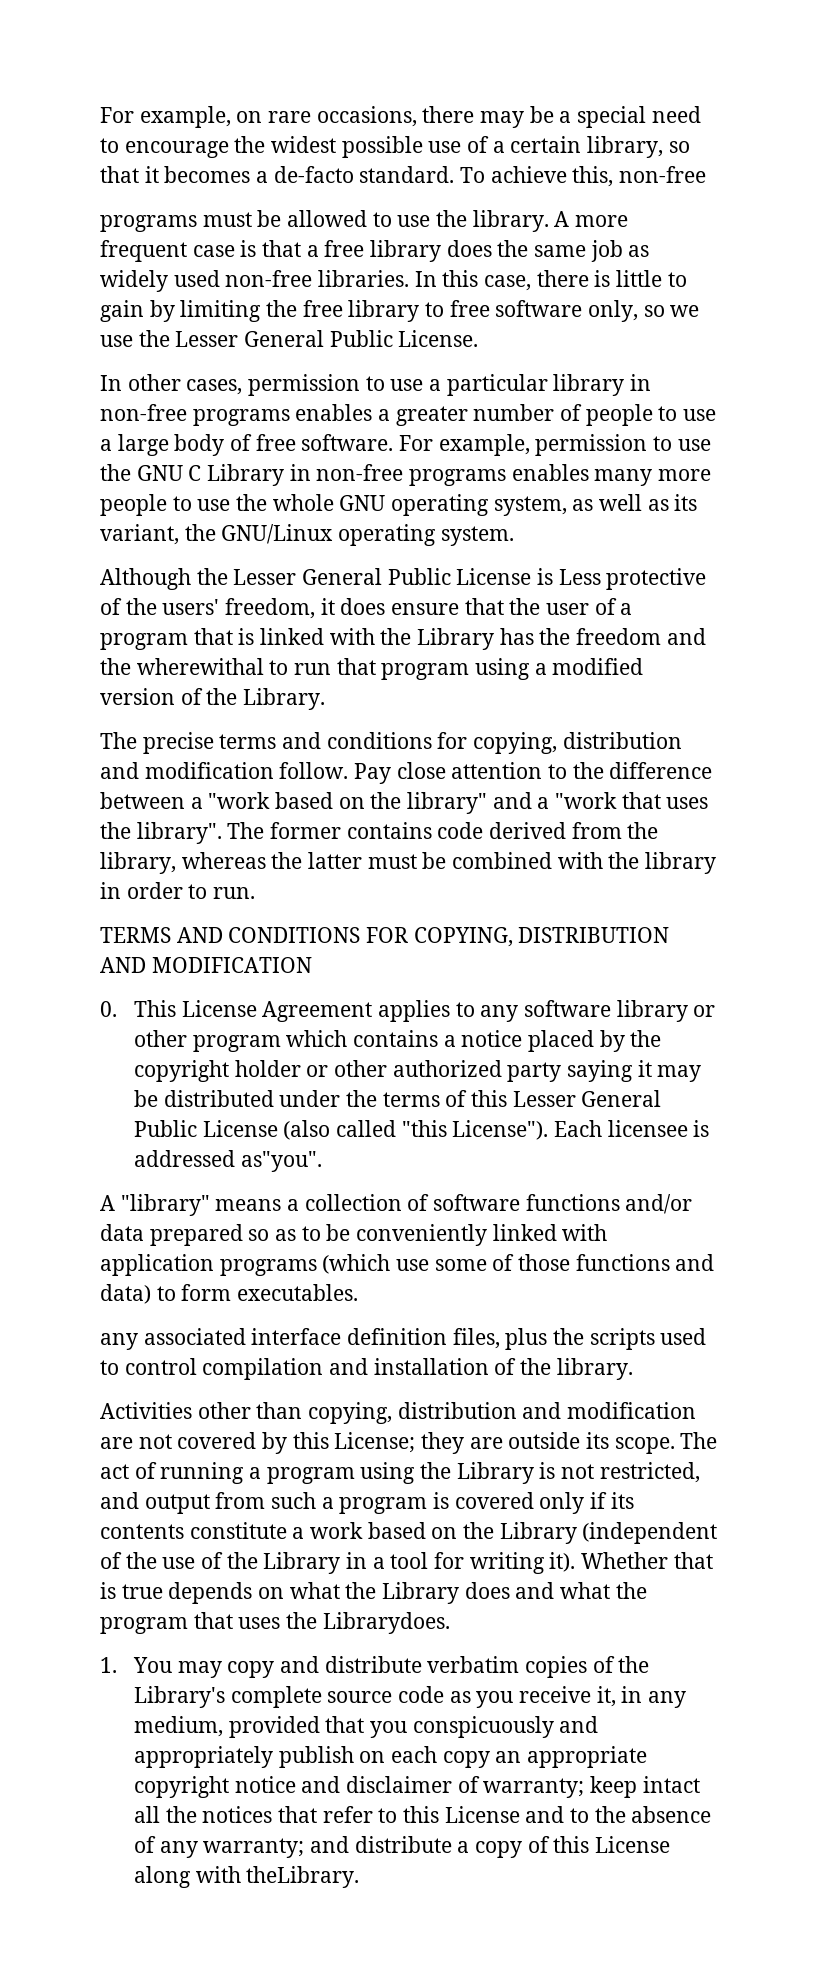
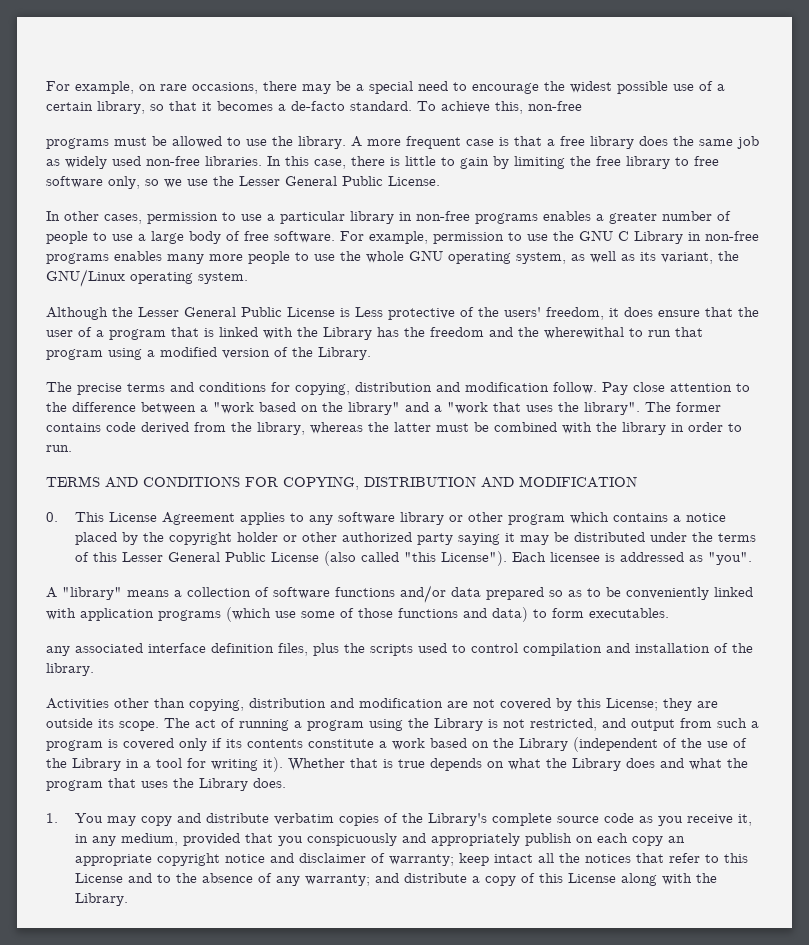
[240,1151,322,1172] as"you". -> [688,552,752,565] as "you".
[322,1612,450,1634] Librarydoes. -> [199,778,286,791] Library does.
[246,1866,360,1888] theLibrary. -> [695,873,717,883] [74,893,128,906] the Library.

